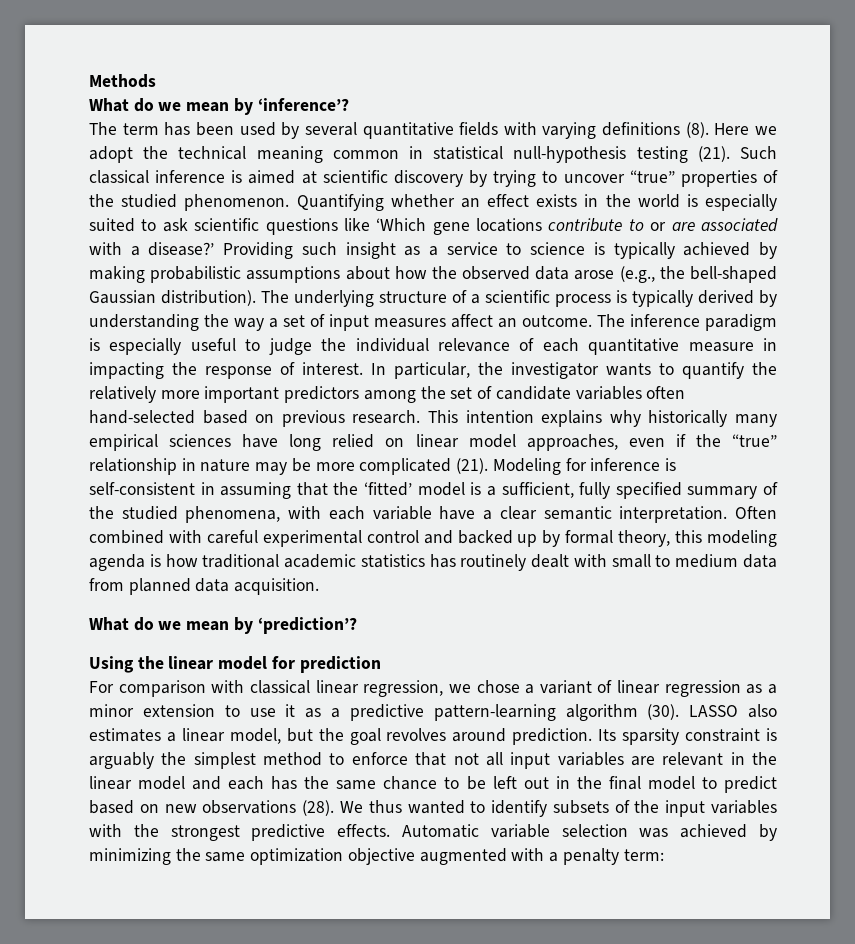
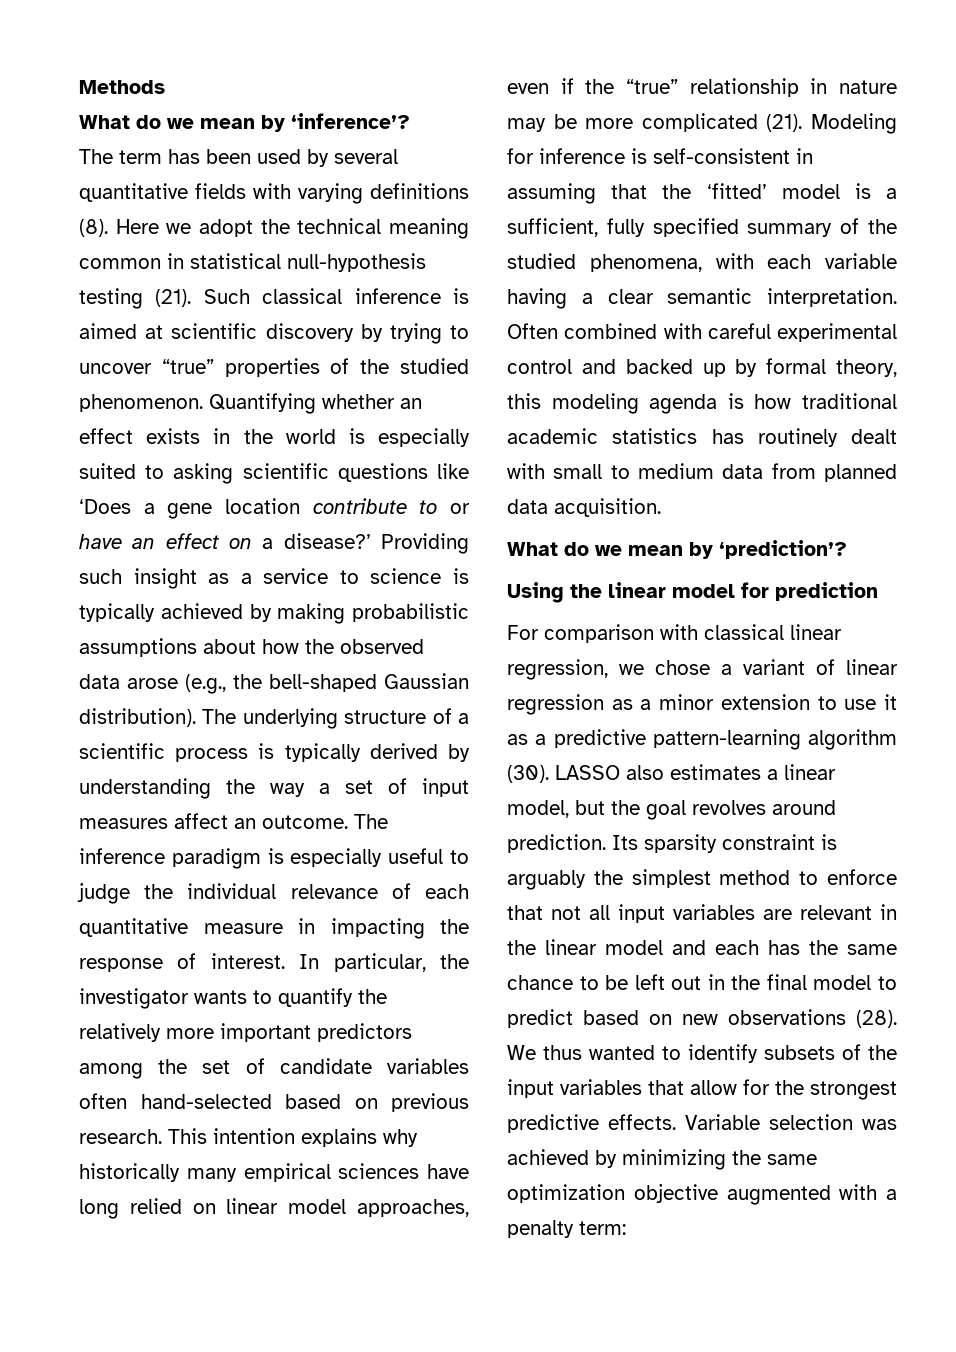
[162,218,188,232] ask -> [173,463,234,484] asking
[376,218,778,235] [89,242,122,255] ‘Which gene locations contribute to or are associated with -> [79,498,470,519] [79,533,252,549] ‘Does a gene location contribute to or have an effect on
[439,506,476,520] have -> [507,288,567,309] having
[89,824,122,837] with -> [648,1079,770,1095] that allow for
[402,824,550,838] Automatic variable -> [685,1114,760,1130] Variable

